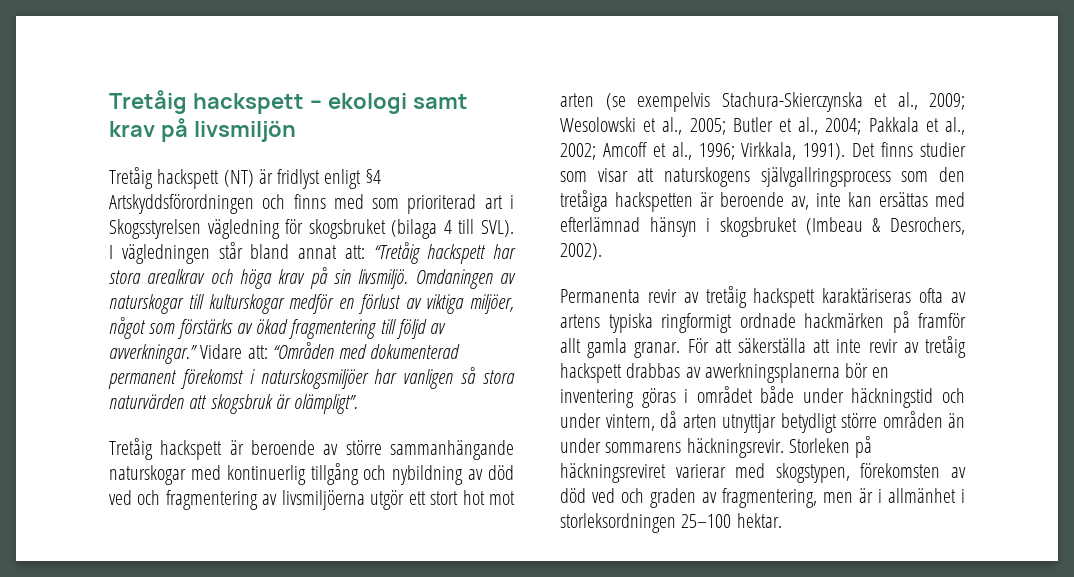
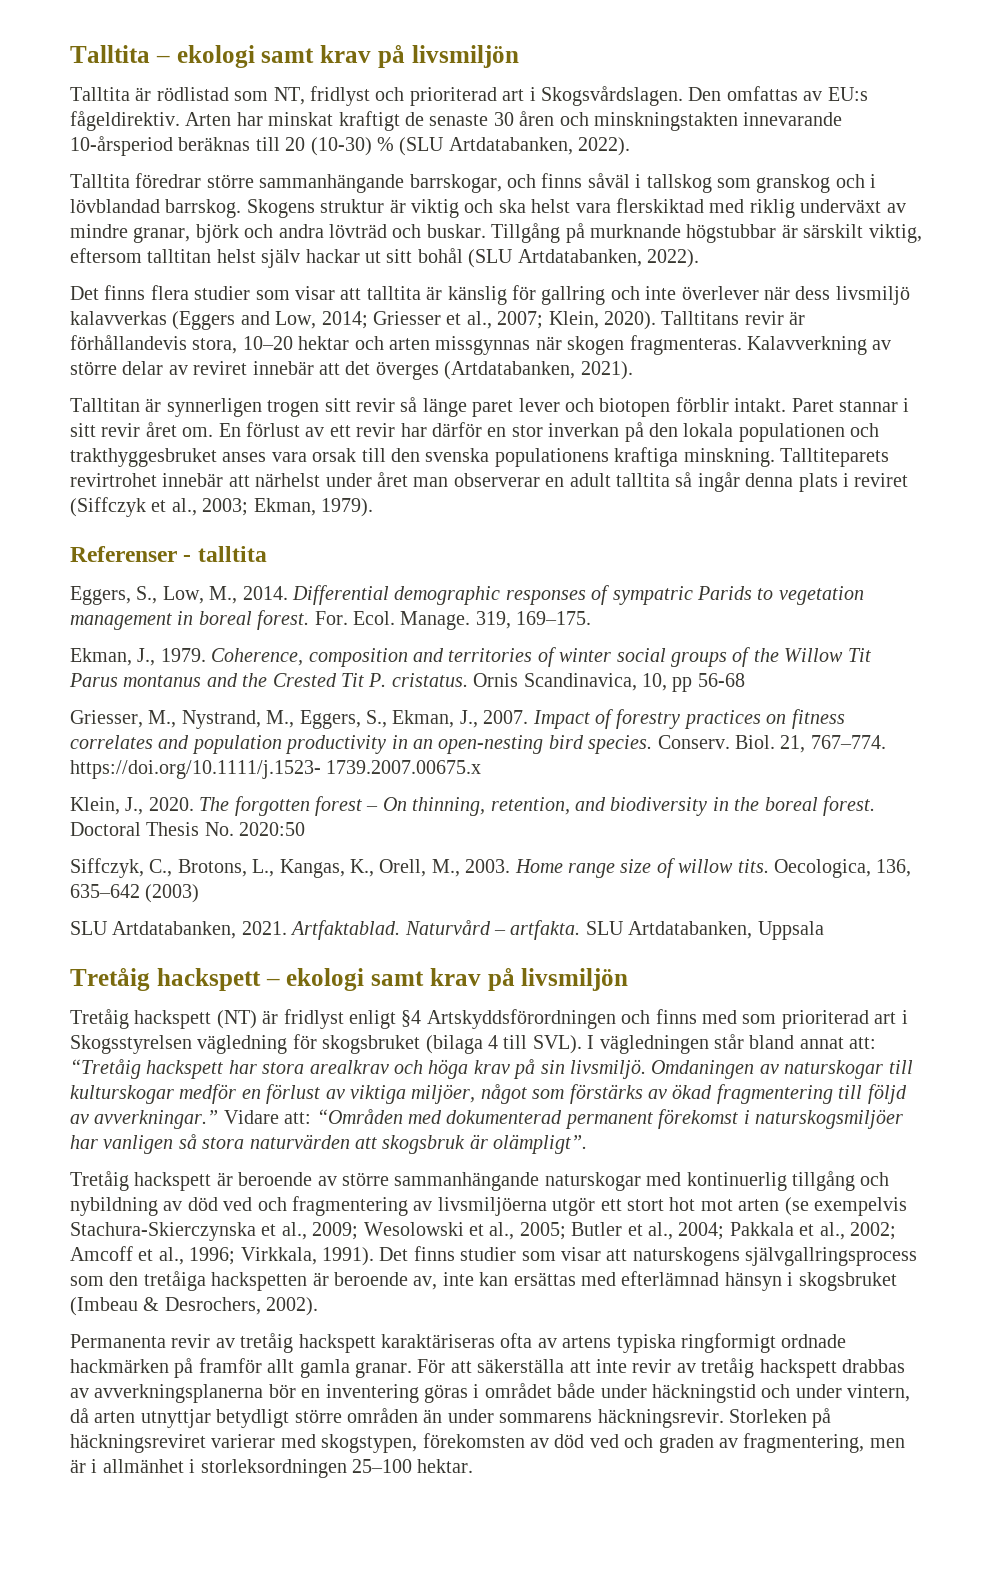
(109, 102) none -> [70,44,519,68] [70,86,868,106] [70,111,843,131] [70,136,631,156] [70,173,877,193] [70,198,906,218] [70,223,922,243] [70,248,699,268] [70,285,910,305] [70,311,806,330] [70,335,892,355] [70,361,633,380] [70,397,910,417] [70,422,880,442] [70,447,889,467] [70,472,909,492] [70,497,373,517] [70,546,267,562] [70,585,864,605] [70,610,592,630] [70,647,871,667] [69,673,745,692] [70,709,845,729] [70,735,886,754] [70,760,482,779] [70,796,875,816] [70,822,306,836] [70,858,912,878] [70,884,200,903] [70,920,824,940] Talltita – ekologi samt krav på livsmiljön // Talltita är rödlistad som NT, fridlyst och prioriterad art i Skogsvårdslagen. Den omfattas av EU:s fågeldirektiv. Arten har minskat kraftigt de senaste 30 åren och minskningstakten innevarande 10-årsperiod beräknas till 20 (10-30) % (SLU Artdatabanken, 2022). // Talltita föredrar större sammanhängande barrskogar, och finns såväl i tallskog som granskog och i lövblandad barrskog. Skogens struktur är viktig och ska helst vara flerskiktad med riklig underväxt av mindre granar, björk och andra lövträd och buskar. Tillgång på murknande högstubbar är särskilt viktig, eftersom talltitan helst själv hackar ut sitt bohål (SLU Artdatabanken, 2022). // Det finns flera studier som visar att talltita är känslig för gallring och inte överlever när dess livsmiljö kalavverkas (Eggers and Low, 2014; Griesser et al., 2007; Klein, 2020). Talltitans revir är förhållandevis stora, 10–20 hektar och arten missgynnas när skogen fragmenteras. Kalavverkning av större delar av reviret innebär att det överges (Artdatabanken, 2021). // Talltitan är synnerligen trogen sitt revir så länge paret lever och biotopen förblir intakt. Paret stannar i sitt revir året om. En förlust av ett revir har därför en stor inverkan på den lokala populationen och trakthyggesbruket anses vara orsak till den svenska populationens kraftiga minskning. Talltiteparets revirtrohet innebär att närhelst under året man observerar en adult talltita så ingår denna plats i reviret (Siffczyk et al., 2003; Ekman, 1979). // Referenser - talltita // Eggers, S., Low, M., 2014. Differential demographic responses of sympatric Parids to vegetation management in boreal forest. For. Ecol. Manage. 319, 169–175. // Ekman, J., 1979. Coherence, composition and territories of winter social groups of the Willow Tit Parus montanus and the Crested Tit P. cristatus. Ornis Scandinavica, 10, pp 56-68 // Griesser, M., Nystrand, M., Eggers, S., Ekman, J., 2007. Impact of forestry practices on fitness correlates and population productivity in an open-nesting bird species. Conserv. Biol. 21, 767–774. https://doi.org/10.1111/j.1523- 1739.2007.00675.x // Klein, J., 2020. The forgotten forest – On thinning, retention, and biodiversity in the boreal forest. Doctoral Thesis No. 2020:50 // Siffczyk, C., Brotons, L., Kangas, K., Orell, M., 2003. Home range size of willow tits. Oecologica, 136, 635–642 (2003) // SLU Artdatabanken, 2021. Artfaktablad. Naturvård – artfakta. SLU Artdatabanken, Uppsala //

